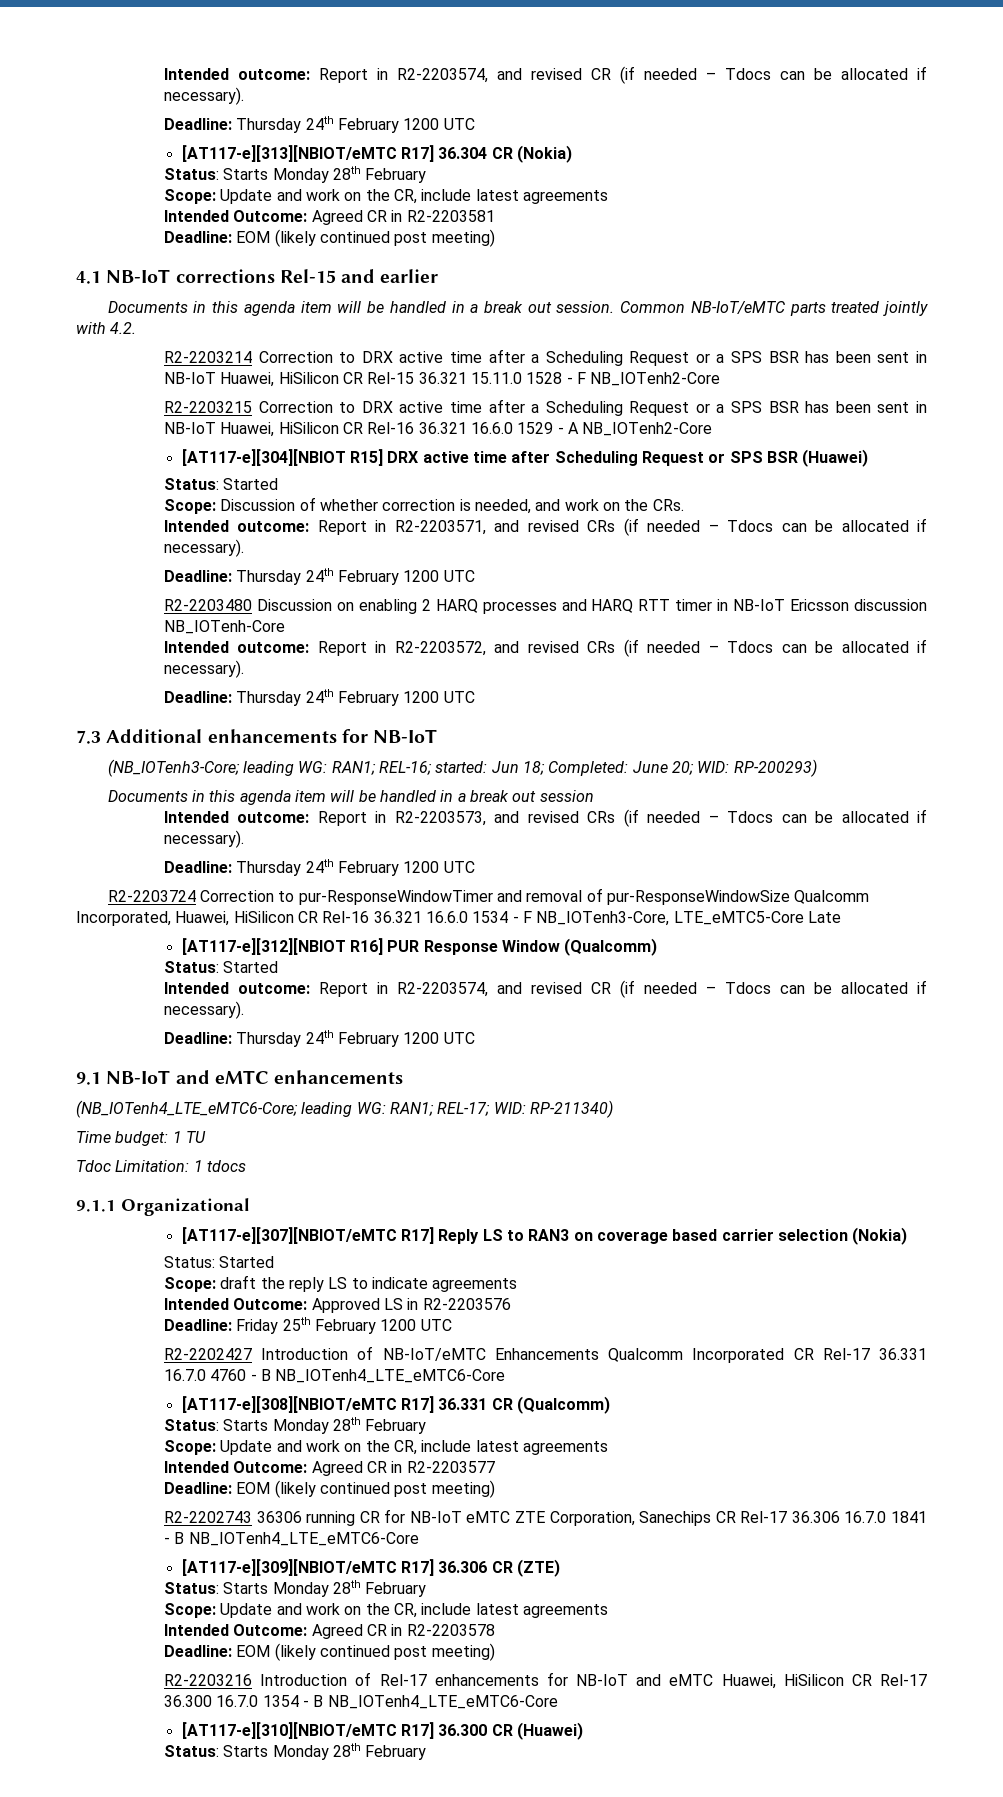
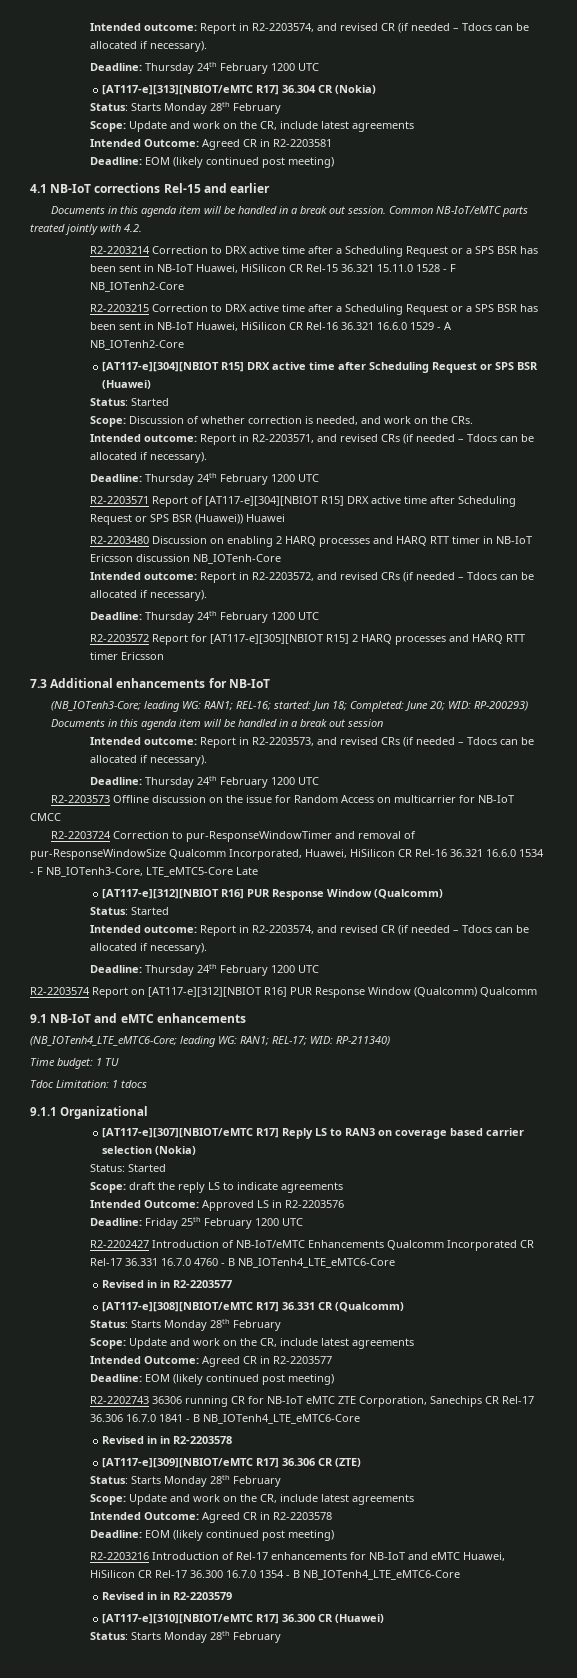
(475, 576) none -> [90,496,517,507] [90,514,286,525] // R2-2203571 Report of [AT117-e][304][NBIOT R15] DRX active time after Scheduling Request or SPS BSR (Huawei)) Huawei
(475, 697) none -> [90,634,526,645] [90,652,165,660] // R2-2203572 Report for [AT117-e][305][NBIOT R15] 2 HARQ processes and HARQ RTT timer Ericsson
(475, 867) none -> [50,795,514,803] [30,813,61,821] // R2-2203573 Offline discussion on the issue for Random Access on multicarrier for NB-IoT CMCC
(475, 1038) none -> [30,987,537,998] // R2-2203574 Report on [AT117-e][312][NBIOT R16] PUR Response Window (Qualcomm) Qualcomm
(506, 1376) none -> [102,1280,233,1288] // Revised in in R2-2203577
(419, 1539) none -> [102,1436,233,1444] // Revised in in R2-2203578
(558, 1702) none -> [102,1592,233,1600] // Revised in in R2-2203579

